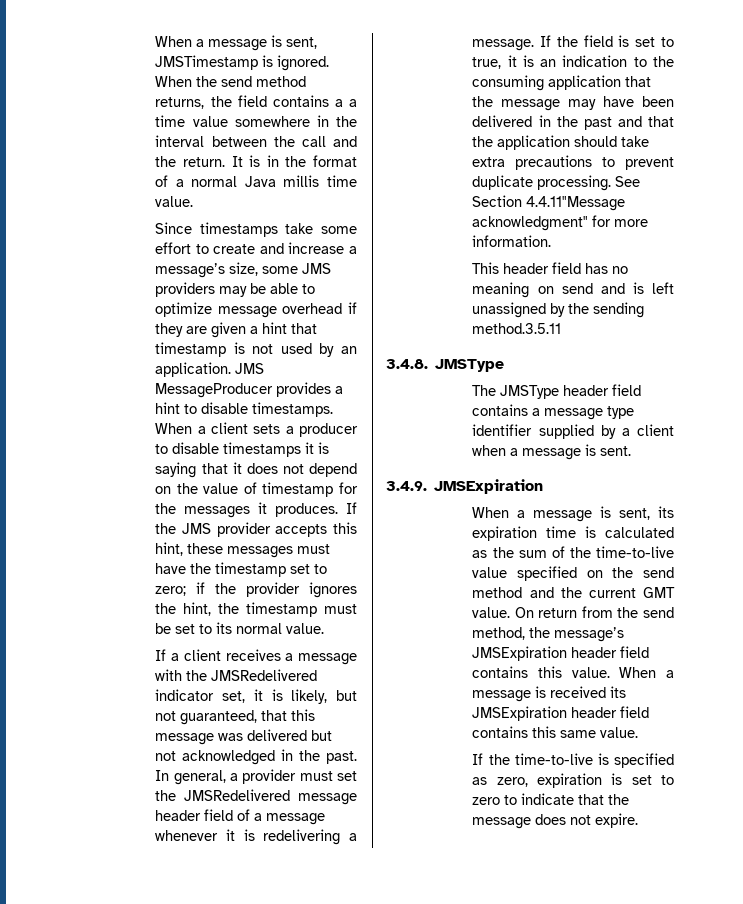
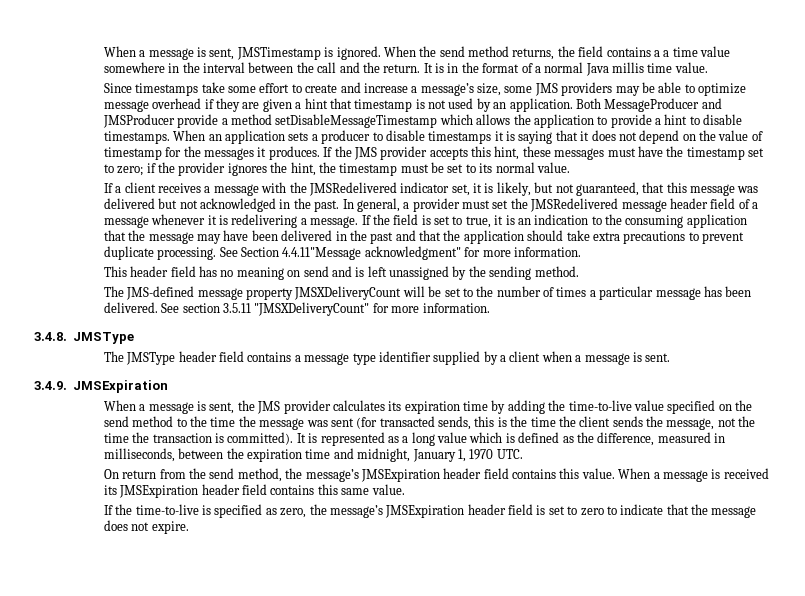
[235,363,265,374] [155,382,332,398] JMS MessageProducer provides -> [575,98,722,112] [102,114,652,128] Both MessageProducer and JMSProducer provide a method setDisableMessageTimestamp which allows the application to provide
[197,422,249,434] a client -> [208,130,286,144] an application
[472,323,562,334] method.3.5.11 -> [534,266,579,277] [103,286,752,300] [103,302,490,316] method. // The JMS-defined message property JMSXDeliveryCount will be set to the number of times a particular message has been delivered. See section 3.5.11 "JMSXDeliveryCount" for more information.
[658,506,674,518] [472,526,674,541] [472,546,565,558] its expiration time is calculated as the sum of -> [237,400,545,414] the JMS provider calculates its expiration time by adding
[529,587,675,598] [472,607,511,618] and the current GMT value. -> [176,416,756,430] [103,432,726,446] [103,448,523,462] to the time the message was sent (for transacted sends, this is the time the client sends the message, not the time the transaction is committed). It is represented as a long value which is defined as the difference, measured in milliseconds, between the expiration time and midnight, January 1, 1970 UTC. //
[537,773,603,788] expiration -> [309,504,534,518] the message’s JMSExpiration header field

